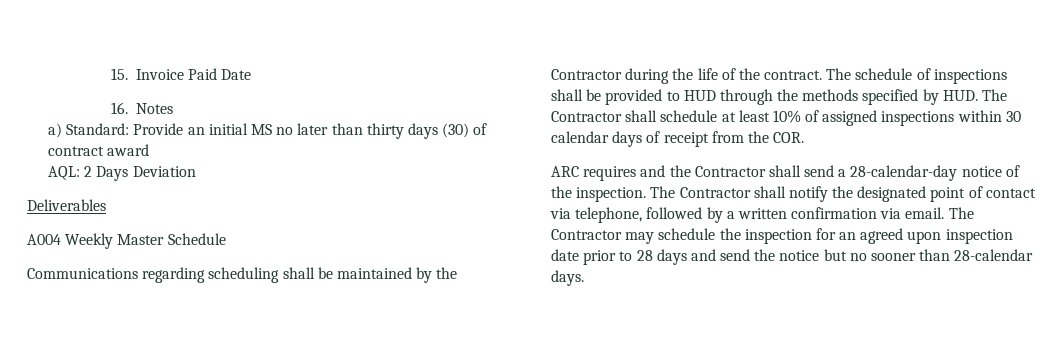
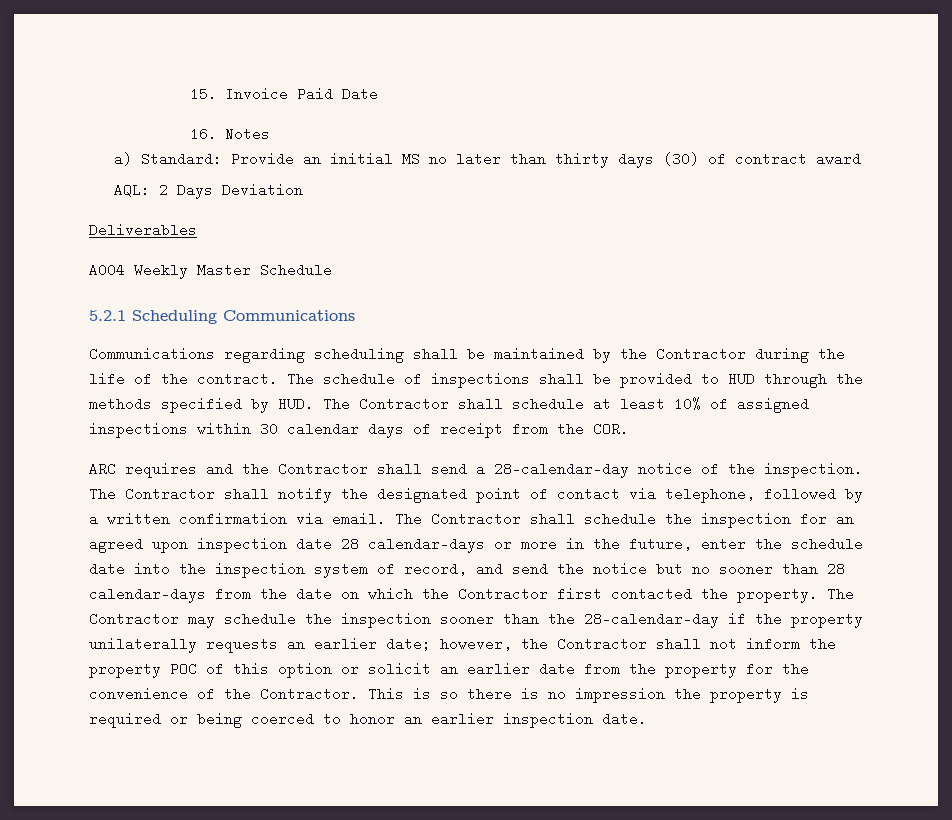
(226, 239) none -> [89,310,355,324] // 5.2.1 Scheduling Communications
[625,232,655,244] may -> [530,512,575,526] shall
[583,249,687,265] prior to 28 days -> [341,537,863,553] [89,562,467,578] 28 calendar-days or more in the future, enter the schedule date into the inspection system of record,
[954,249,1034,261] [551,270,584,286] 28-calendar days. -> [827,562,845,576] [89,587,854,603] [89,612,863,628] [89,637,836,653] [89,662,809,678] [89,687,809,703] [89,712,647,728] 28 calendar-days from the date on which the Contractor first contacted the property. The Contractor may schedule the inspection sooner than the 28-calendar-day if the property unilaterally requests an earlier date; however, the Contractor shall not inform the property POC of this option or solicit an earlier date from the property for the convenience of the Contractor. This is so there is no impression the property is required or being coerced to honor an earlier inspection date.

